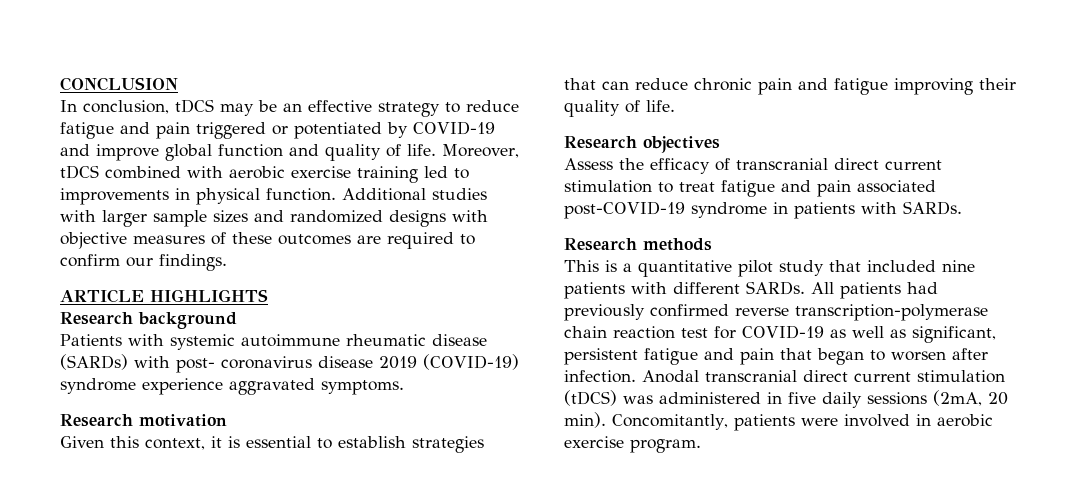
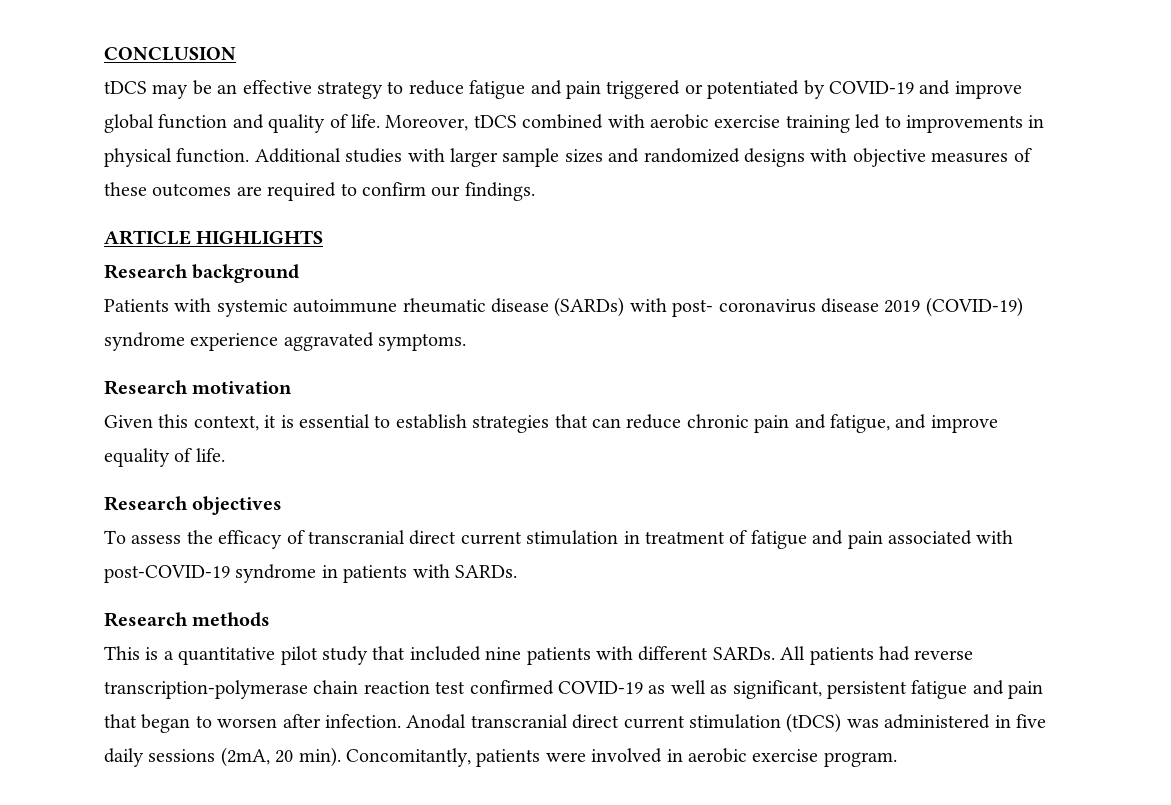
[60,100,169,114] In conclusion, -> (236, 54) none
[834,78,1016,95] [564,100,620,117] fatigue improving their quality -> [829,414,998,433] [104,448,170,467] fatigue, and improve equality
[564,158,613,170] Assess -> [104,530,182,544] To assess
[658,182,715,193] to treat -> [623,530,748,544] in treatment of
(936, 186) none -> [976,530,1014,544] with
[564,304,729,321] previously confirmed -> (910, 653) none
[714,326,736,339] for -> [469,680,554,695] confirmed

